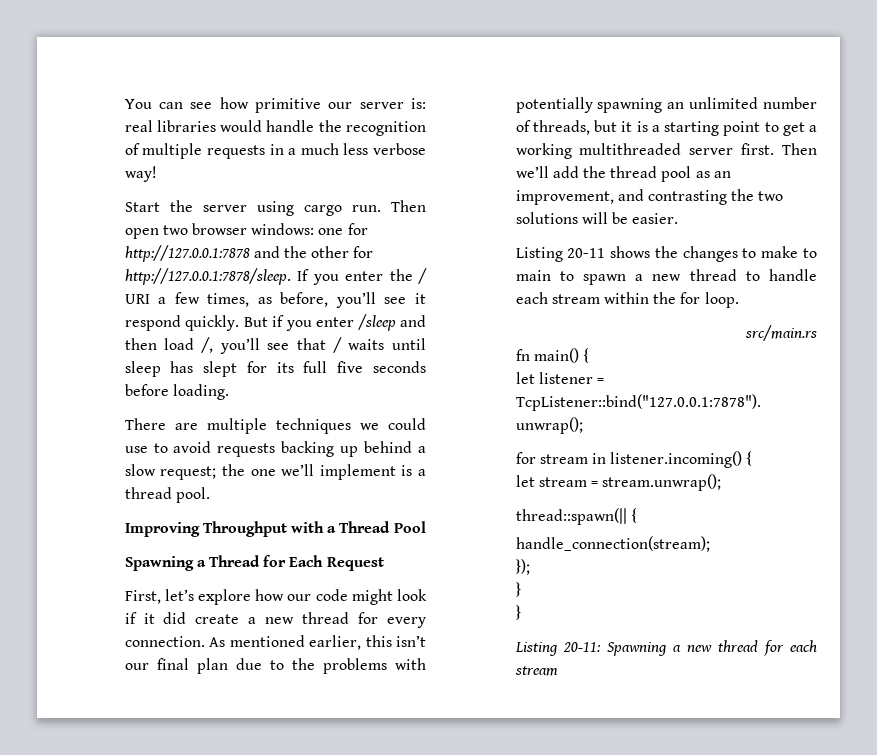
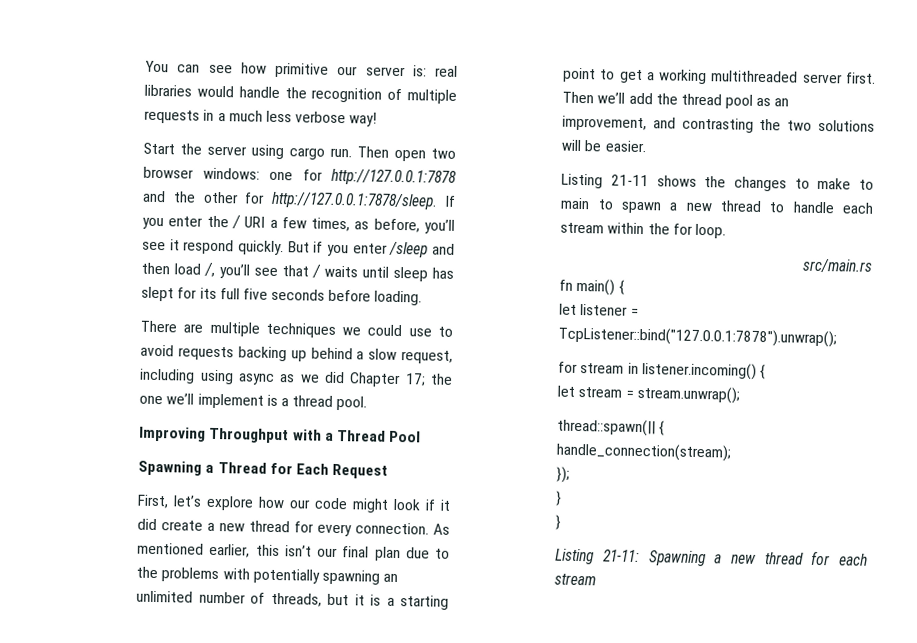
[160,466,217,480] request; -> [400,350,453,364] [139,368,426,388] request, including using async as we did Chapter 17;
[567,248,606,258] 20-11 -> [610,174,649,187] 21-11
[562,642,601,652] 20-11: -> [602,549,640,563] 21-11:

